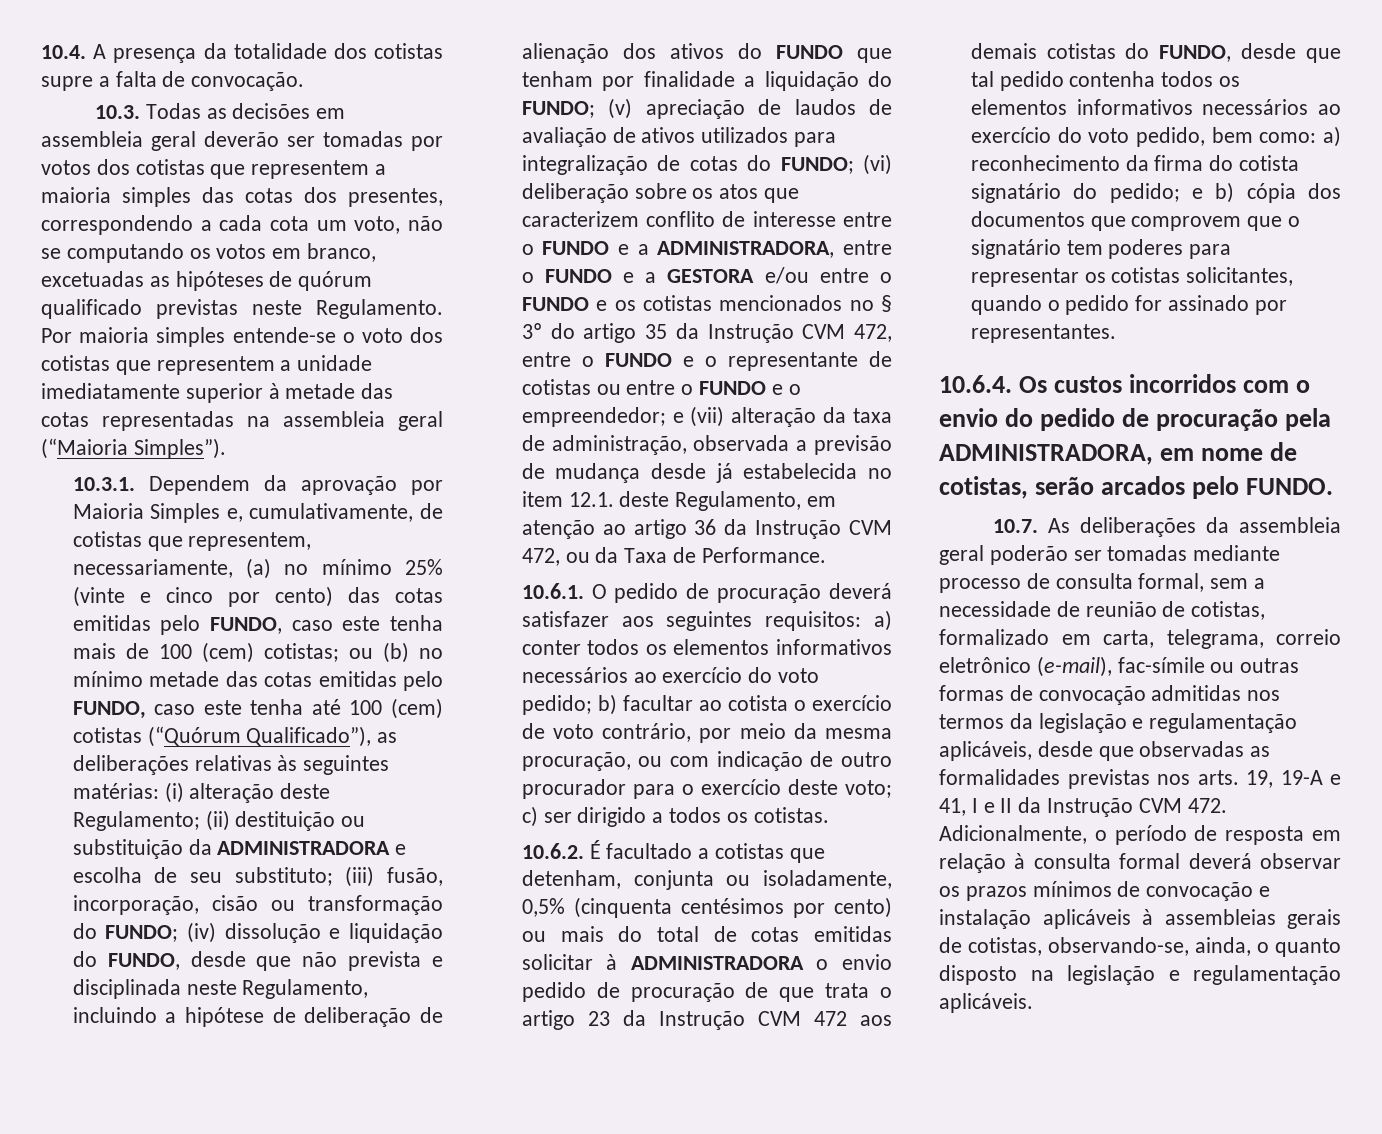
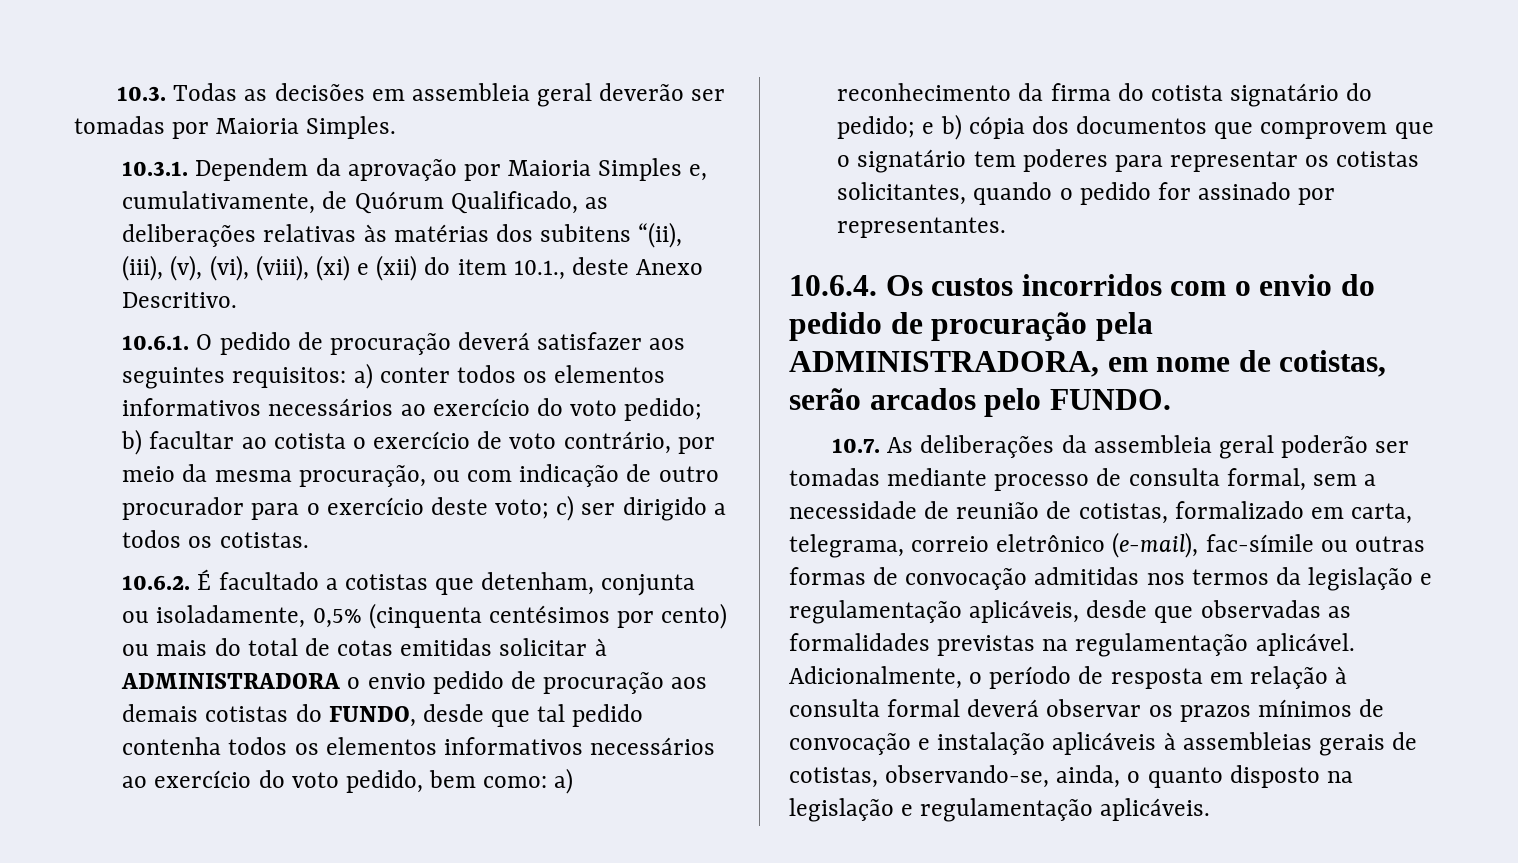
[41,43,443,63] [41,71,305,91] 10.4. A presença da totalidade dos cotistas supre a falta de convocação. // -> (117, 93) none
[41,159,387,179] [41,187,443,207] [41,215,444,235] [41,243,377,263] [41,271,373,291] [41,299,443,319] [41,327,444,347] [41,355,373,375] [41,383,394,403] [41,411,443,431] [41,438,226,459] votos dos cotistas que representem a maioria simples das cotas dos presentes, correspondendo a cada cota um voto, não se computando os votos em branco, excetuadas as hipóteses de quórum qualificado previstas neste Regulamento. Por maioria simples entende-se o voto dos cotistas que representem a unidade imediatamente superior à metade das cotas representadas na assembleia geral (“Maioria Simples”). -> [216,116,397,139] Maioria Simples.
[72,531,312,551] [72,558,443,579] [72,586,444,607] [72,615,443,635] [72,642,444,663] [72,671,443,691] [72,698,443,719] [72,726,398,747] [72,755,390,775] [72,782,331,803] [72,810,366,831] [72,839,407,859] [72,866,443,887] [72,895,443,915] [72,922,443,943] [72,951,443,971] [72,979,369,999] [72,1007,443,1027] [521,43,892,63] [521,71,892,91] [521,98,892,119] [521,127,837,147] [521,154,892,175] [521,183,800,203] [521,211,892,227] [521,240,892,258] [521,267,892,284] [521,295,892,312] [521,323,892,343] [521,351,892,371] [521,379,801,395] [521,406,892,427] [521,435,892,455] [521,463,892,483] [521,491,837,511] [521,519,892,539] [521,547,826,566] cotistas que representem, necessariamente, (a) no mínimo 25% (vinte e cinco por cento) das cotas emitidas pelo FUNDO, caso este tenha mais de 100 (cem) cotistas; ou (b) no mínimo metade das cotas emitidas pelo FUNDO, caso este tenha até 100 (cem) cotistas (“Quórum Qualificado”), as deliberações relativas às seguintes matérias: (i) alteração deste Regulamento; (ii) destituição ou substituição da ADMINISTRADORA e escolha de seu substituto; (iii) fusão, incorporação, cisão ou transformação do FUNDO; (iv) dissolução e liquidação do FUNDO, desde que não prevista e disciplinada neste Regulamento, incluindo a hipótese de deliberação de alienação dos ativos do FUNDO que tenham por finalidade a liquidação do FUNDO; (v) apreciação de laudos de avaliação de ativos utilizados para integralização de cotas do FUNDO; (vi) deliberação sobre os atos que caracterizem conflito de interesse entre o FUNDO e a ADMINISTRADORA, entre o FUNDO e a GESTORA e/ou entre o FUNDO e os cotistas mencionados no § 3º do artigo 35 da Instrução CVM 472, entre o FUNDO e o representante de cotistas ou entre o FUNDO e o empreendedor; e (vii) alteração da taxa de administração, observada a previsão de mudança desde já estabelecida no item 12.1. deste Regulamento, em atenção ao artigo 36 da Instrução CVM 472, ou da Taxa de Performance. -> [354,191,608,214] [122,222,683,248] [122,255,703,281] [122,292,238,308] Quórum Qualificado, as deliberações relativas às matérias dos subitens “(ii), (iii), (v), (vi), (viii), (xi) e (xii) do item 10.1., deste Anexo Descritivo.
[745,982,892,1002] [521,1010,847,1030] de que trata o artigo 23 da Instrução CVM 472 -> (665, 683) none
[1157,770,1341,788] [939,797,1227,817] nos arts. 19, 19-A e 41, I e II da Instrução CVM 472. -> [1042,633,1355,657] na regulamentação aplicável.

